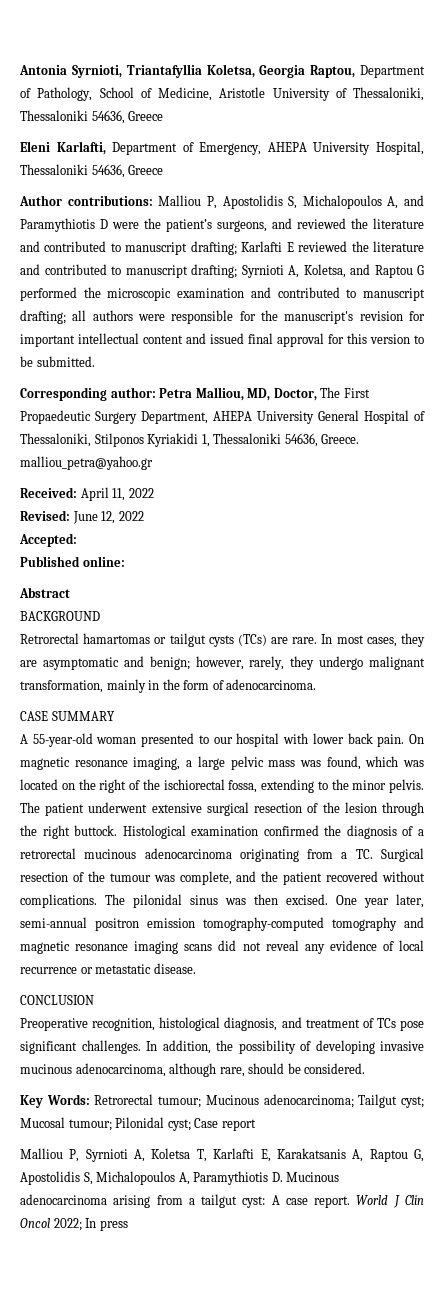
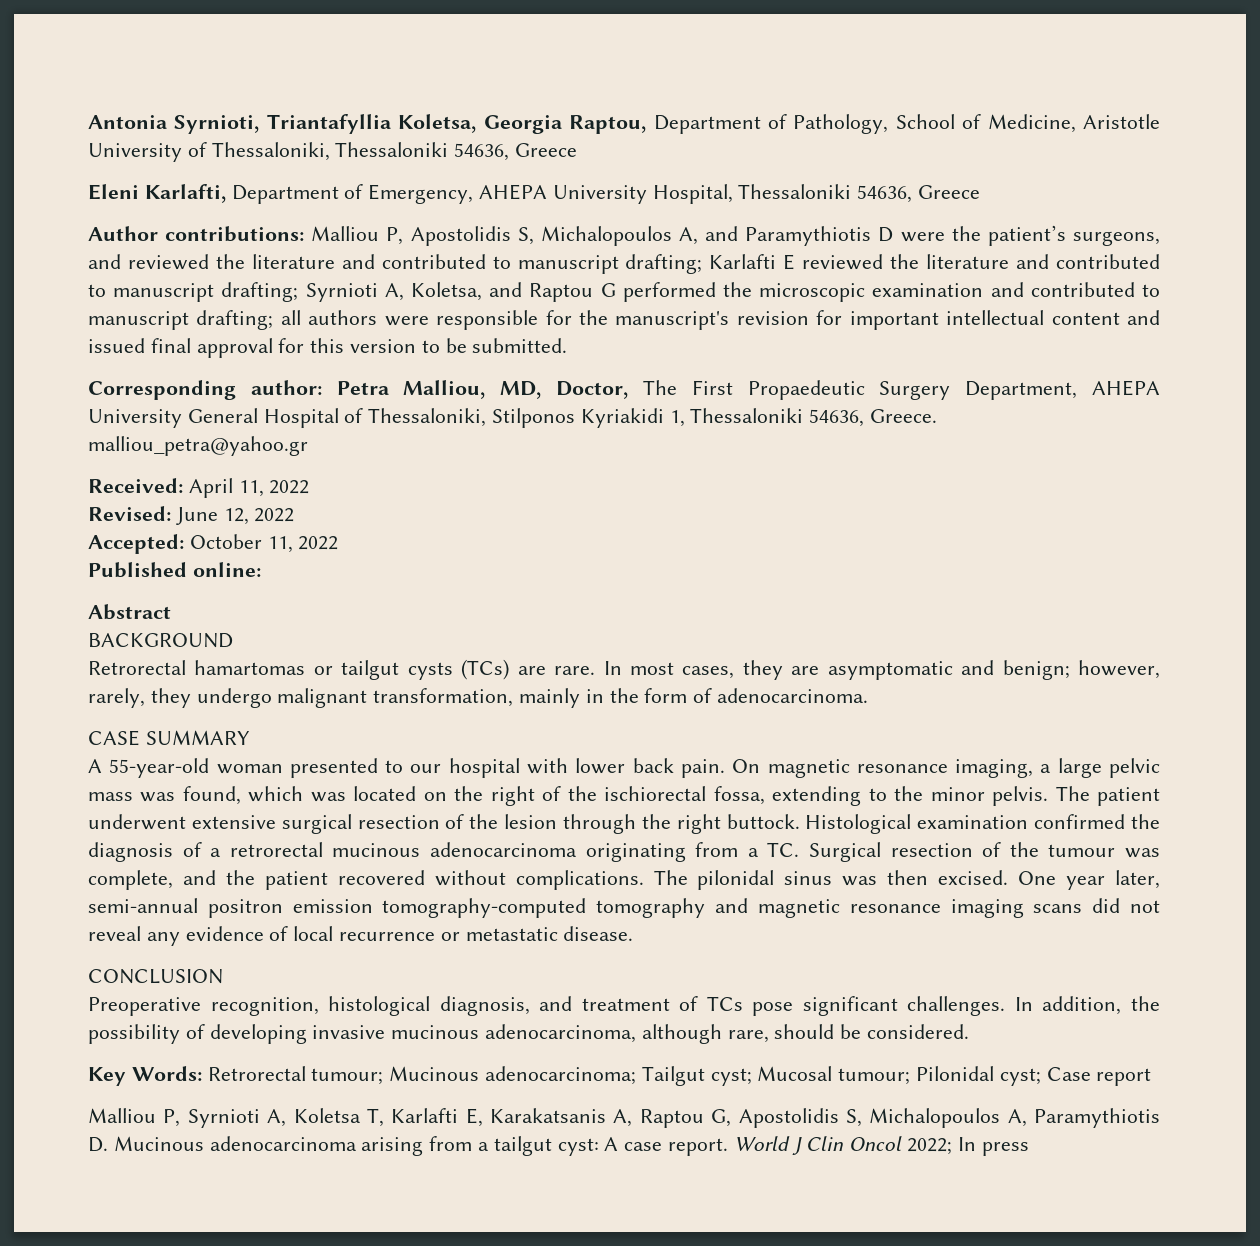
(77, 540) none -> [189,534,339,553] October 11, 2022

